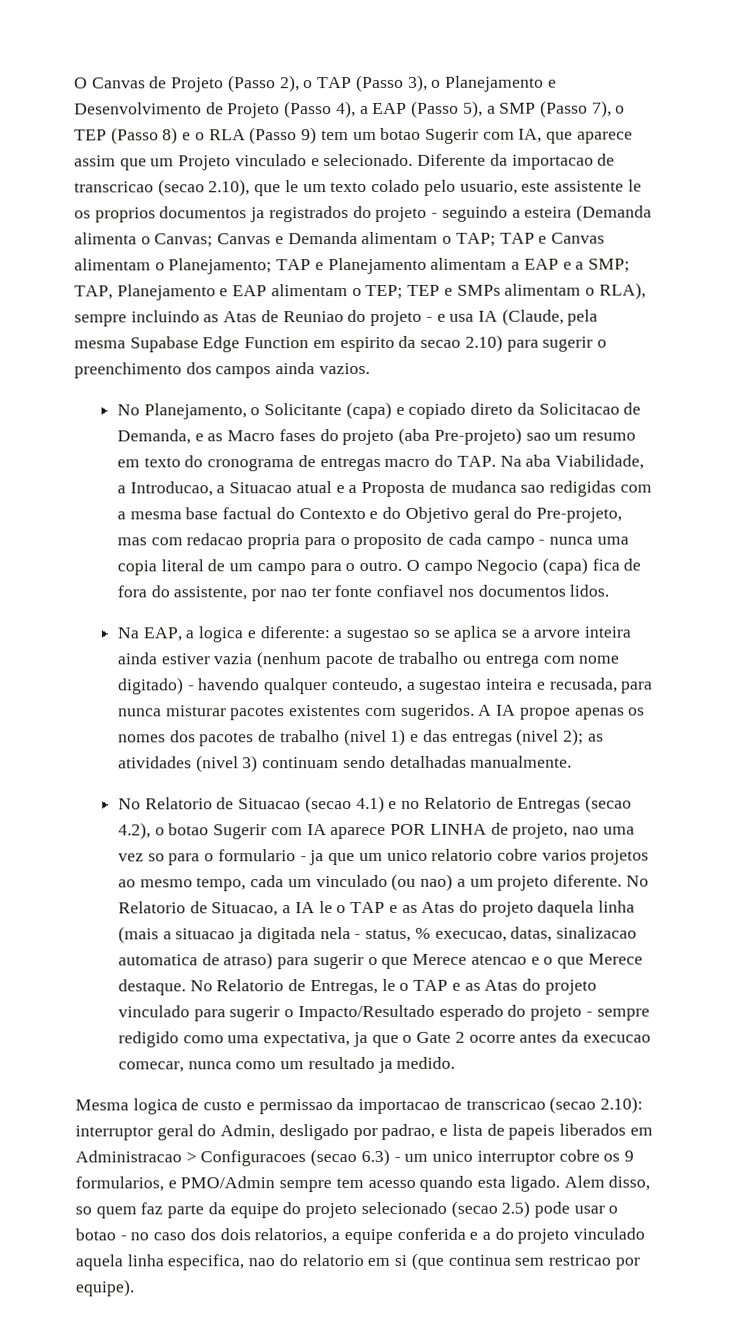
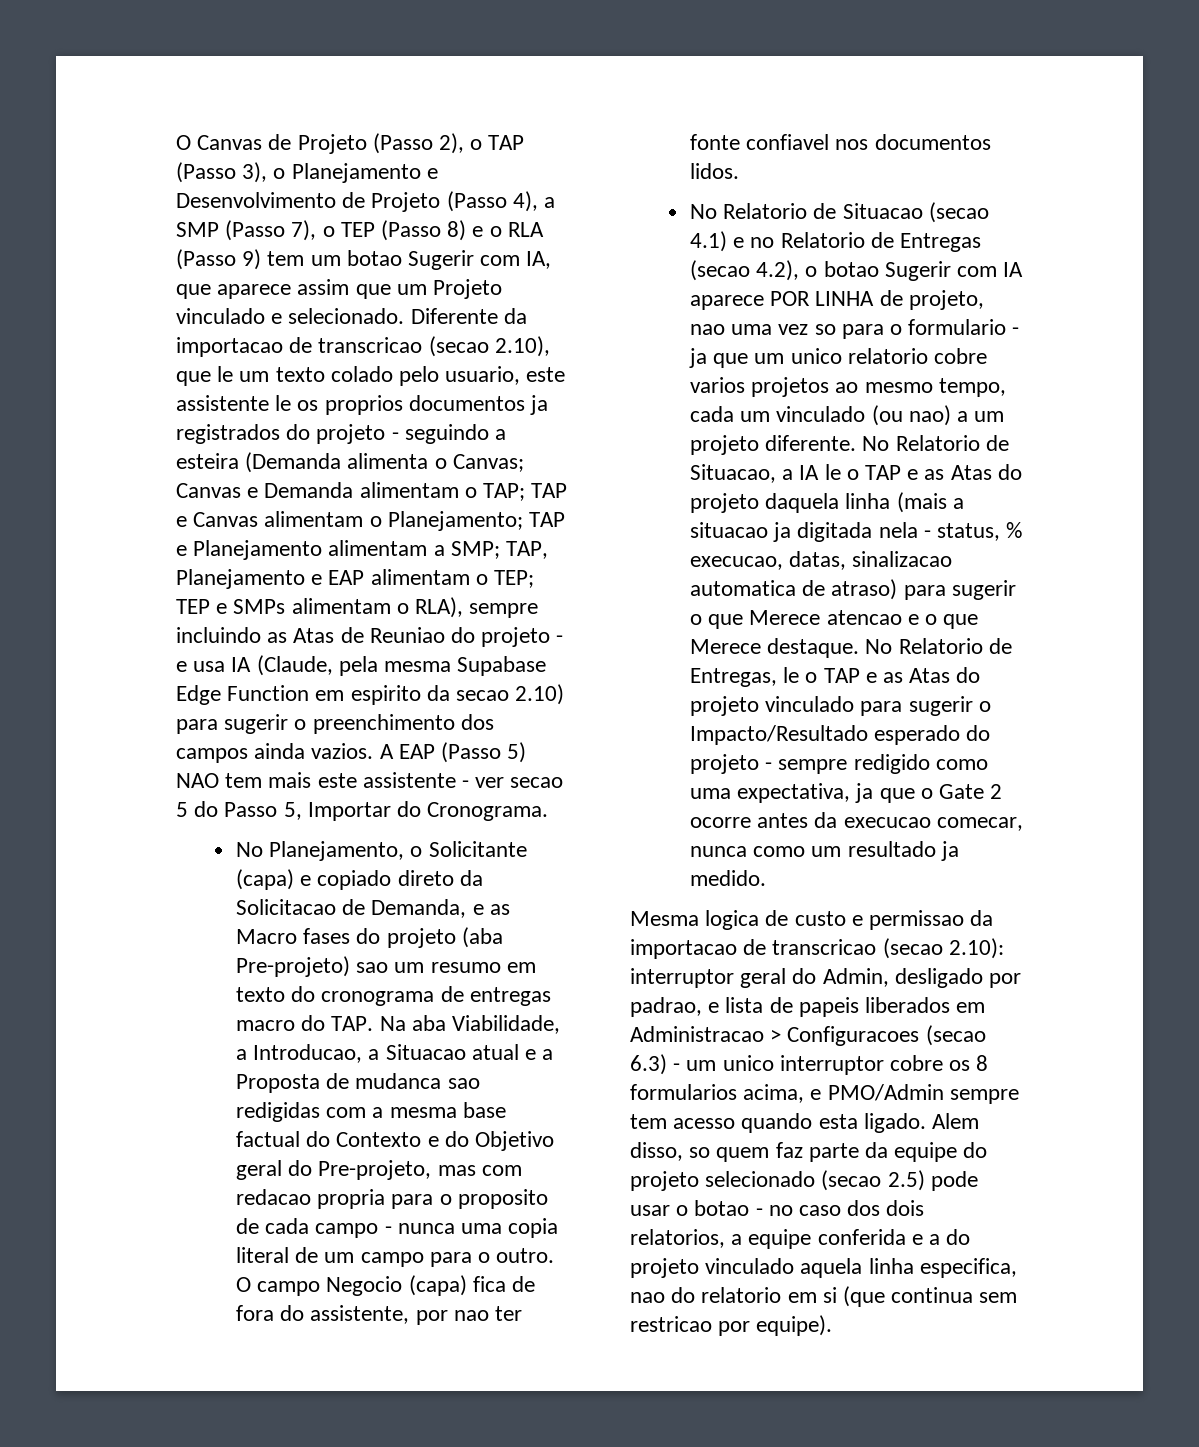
[372,100,496,118] EAP (Passo 5), a -> (556, 202) none
[523,258,585,270] EAP e a -> (445, 550) none
(370, 368) none -> [379,742,527,763] [176,772,564,788] [176,801,549,821] A EAP (Passo 5) NAO tem mais este assistente - ver secao 5 do Passo 5, Importar do Cronograma.
[117,625,632,643] [117,651,620,669] [118,677,654,695] [118,703,646,721] [118,728,604,747] [118,755,573,773] // Na EAP, a logica e diferente: a sugestao so se aplica se a arvore inteira ainda estiver vazia (nenhum pacote de trabalho ou entrega com nome digitado) - havendo qualquer conteudo, a sugestao inteira e recusada, para nunca misturar pacotes existentes com sugeridos. A IA propoe apenas os nomes dos pacotes de trabalho (nivel 1) e das entregas (nivel 2); as atividades (nivel 3) continuam sendo detalhadas manualmente. -> (740, 171) none
[623,1150,634,1162] [75,1176,164,1192] 9 formularios, -> [976,1055,989,1071] [630,1084,805,1103] 8 formularios acima,

